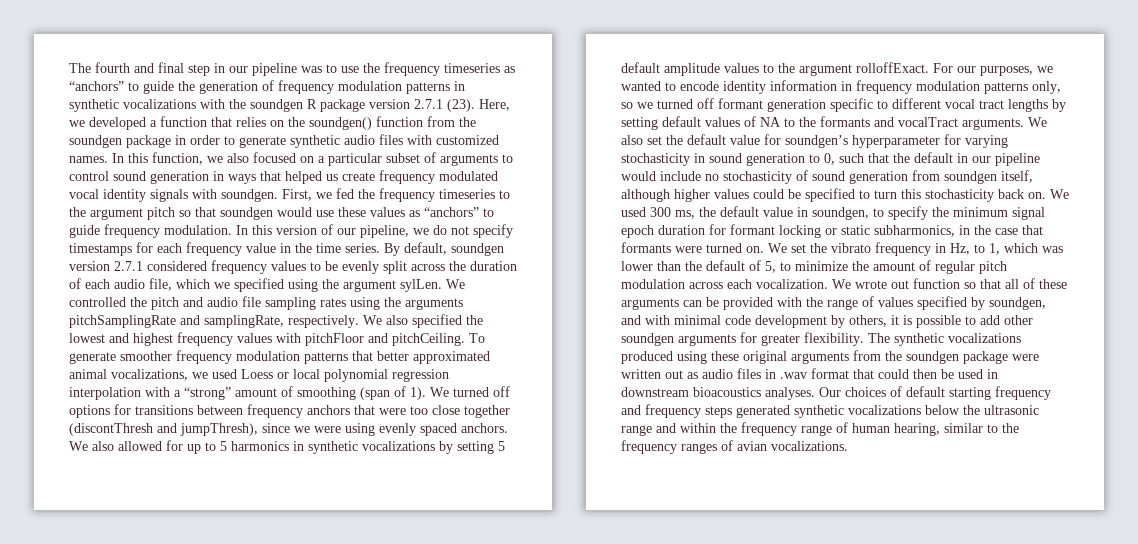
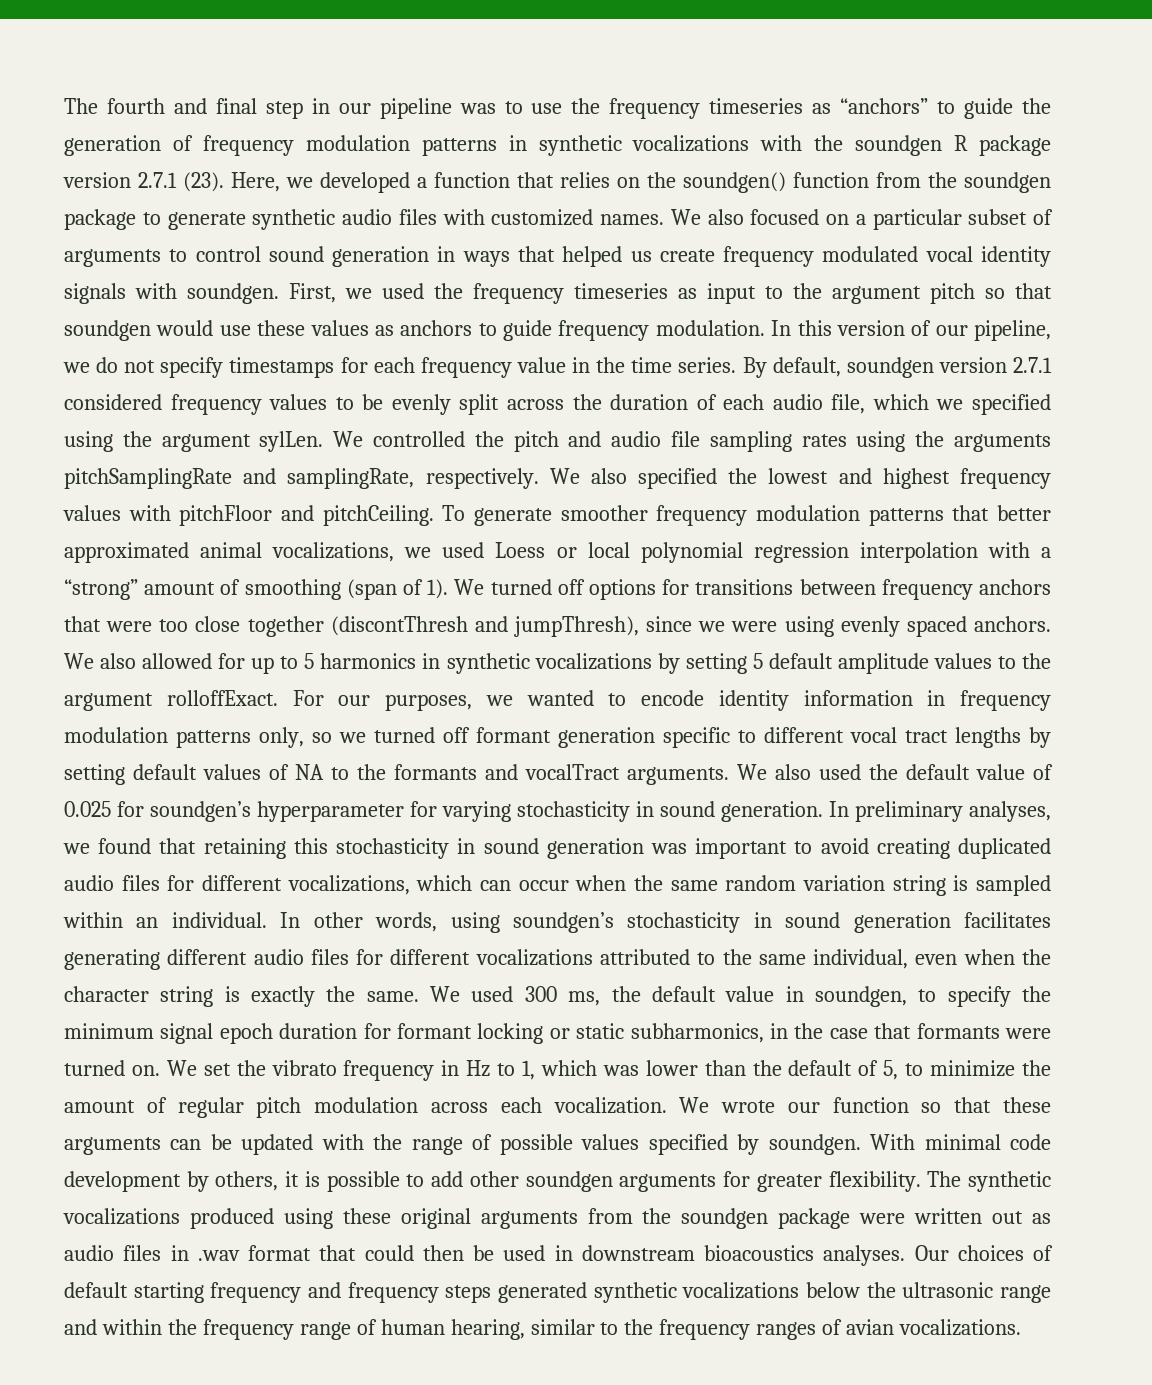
[175,135,220,145] in order -> (136, 219) none
[112,152,223,165] In this function, we -> [670,209,701,225] We
[336,188,495,202] fed the frequency timeseries -> [382,283,756,304] used the frequency timeseries as input
[424,207,479,217] “anchors” -> [400,320,473,336] anchors
[647,134,760,145] set the default value -> [819,764,1053,780] [64,801,111,817] used the default value of 0.025
[746,152,1040,166] [621,170,1033,184] [621,188,1046,202] generation to 0, such that the default in our pipeline would include no stochasticity of sound generation from soundgen itself, although higher values could be specified to turn this stochasticity back on. -> [721,801,1051,822] [63,838,1051,859] [64,875,1051,896] [63,912,1051,933] [64,949,1052,970] [64,986,419,1007] generation. In preliminary analyses, we found that retaining this stochasticity in sound generation was important to avoid creating duplicated audio files for different vocalizations, which can occur when the same random variation string is sampled within an individual. In other words, using soundgen’s stochasticity in sound generation facilitates generating different audio files for different vocalizations attributed to the same individual, even when the character string is exactly the same.
[950,243,970,255] Hz, -> [466,1060,491,1077] Hz
[891,280,909,289] out -> [787,1102,820,1113] our
[1005,278,1035,289] all of -> (992, 1105) none
[723,297,773,310] provided -> [241,1134,314,1155] updated
(874, 301) none -> [499,1134,573,1155] possible
[989,297,1046,310] [621,315,670,325] soundgen, and with -> [768,1134,916,1155] soundgen. With

